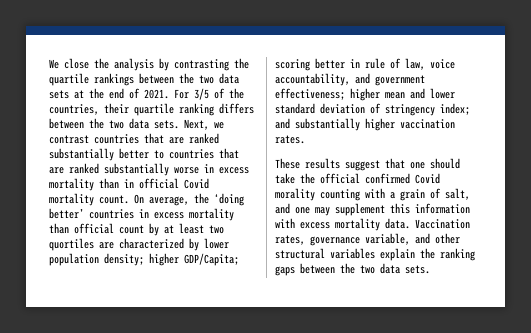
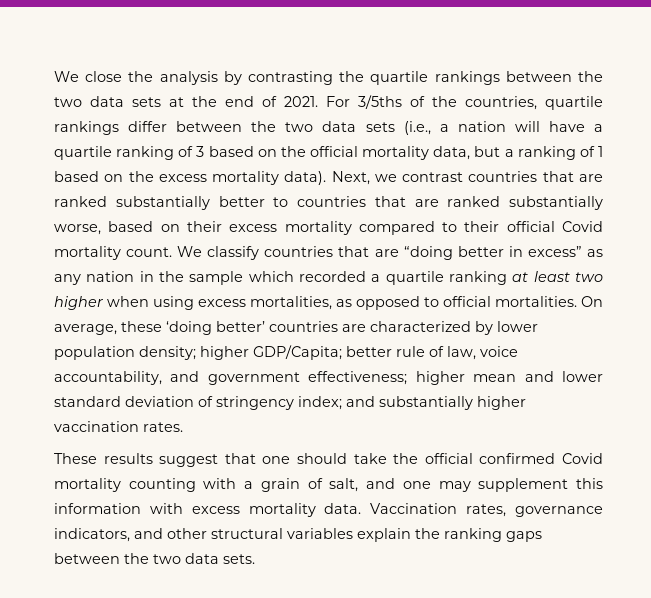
[194,88,209,100] 3/5 -> [358,95,402,109] 3/5ths
[104,103,254,116] [49,118,179,129] their quartile ranking differs between the two data sets. -> [545,96,603,110] [54,121,603,135] [54,146,603,160] [54,171,327,185] quartile rankings differ between the two data sets (i.e., a nation will have a quartile ranking of 3 based on the official mortality data, but a ranking of 1 based on the excess mortality data).
[174,164,249,174] [49,178,209,191] [49,193,129,206] worse in excess mortality than in official Covid mortality count. -> [54,221,603,235] [54,246,603,260] [54,271,603,285] [54,296,577,310] worse, based on their excess mortality compared to their official Covid mortality count. We classify countries that are “doing better in excess” as any nation in the sample which recorded a quartile ranking at least two higher when using excess mortalities, as opposed to official mortalities.
[194,193,209,204] the -> [121,321,162,332] these
[139,208,234,221] [49,223,224,236] [49,238,94,251] in excess mortality than official count by at least two quortiles -> (338, 326) none
[275,58,360,71] scoring better in -> [346,346,392,357] better
[275,188,315,201] morality -> [54,478,121,492] mortality
[365,233,410,245] variable, -> [54,528,130,542] indicators,

